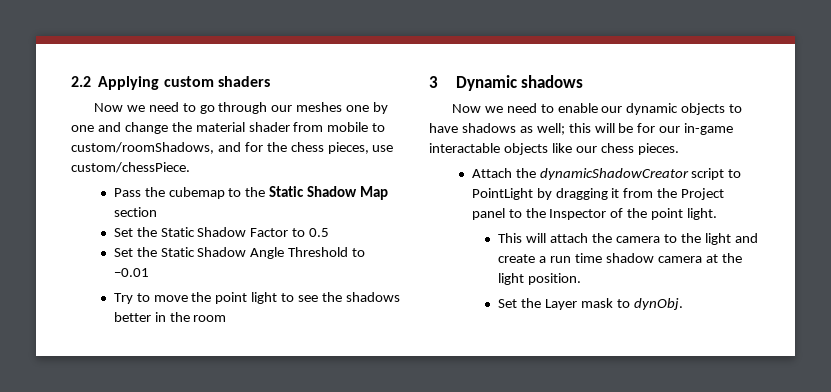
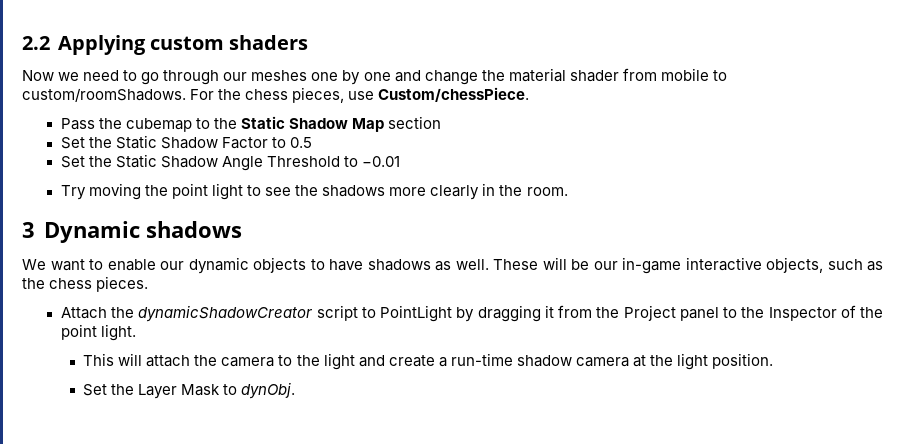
[71,142,263,154] custom/roomShadows, and for -> [22,88,215,102] custom/roomShadows. For
[71,162,190,173] custom/chessPiece. -> [378,87,530,102] Custom/chessPiece.
[136,293,188,302] to move -> [88,183,141,200] moving
[113,312,151,322] better -> [389,185,480,200] more clearly
[193,315,227,322] room -> [526,187,568,196] room.
[451,103,537,113] Now we need -> [22,259,85,271] We want
[536,123,591,135] well; this -> [455,259,538,270] well. These
[637,123,656,133] for -> (589, 264) none
[429,143,597,155] interactable objects like our -> [685,257,883,273] [22,278,45,289] interactive objects, such as the
[550,253,603,263] run time -> [450,353,513,366] run-time
[581,298,614,308] mask -> [181,384,221,396] Mask

